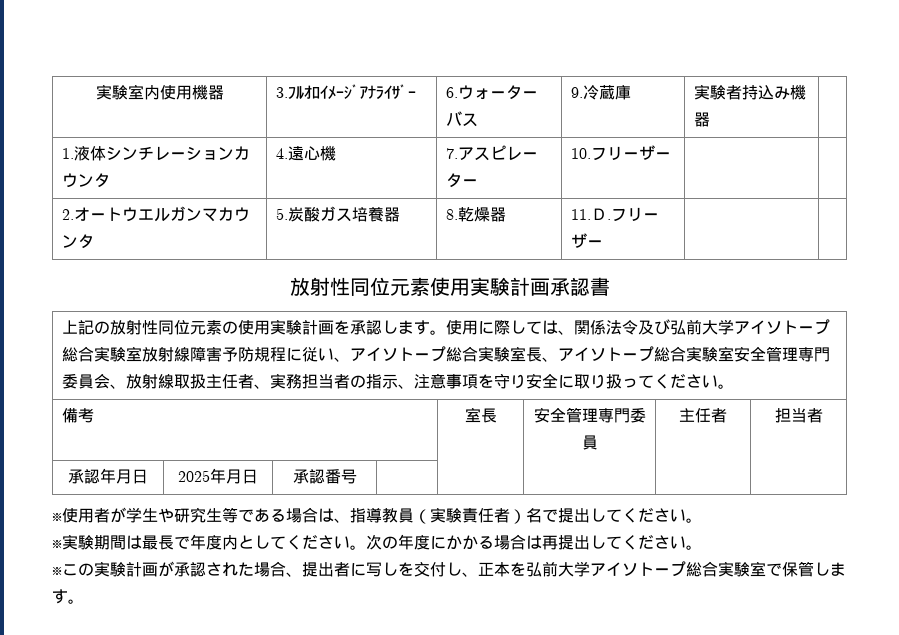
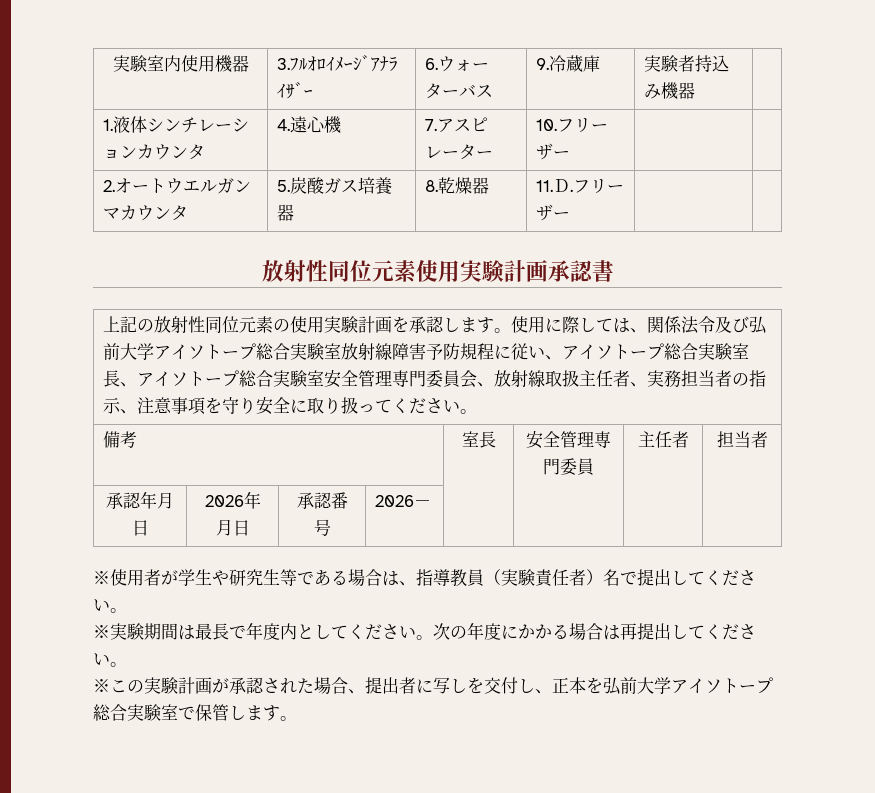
[178,470,210,482] 2025 -> [204,495,244,507] 2026
(357, 476) none -> [375,495,432,507] 2026－

